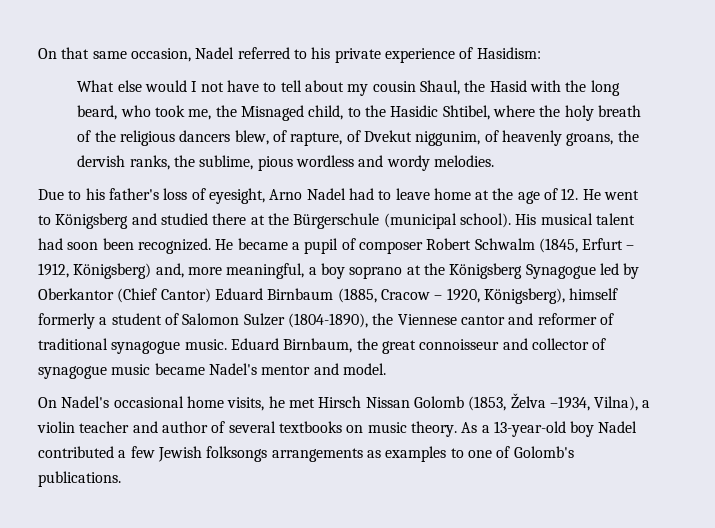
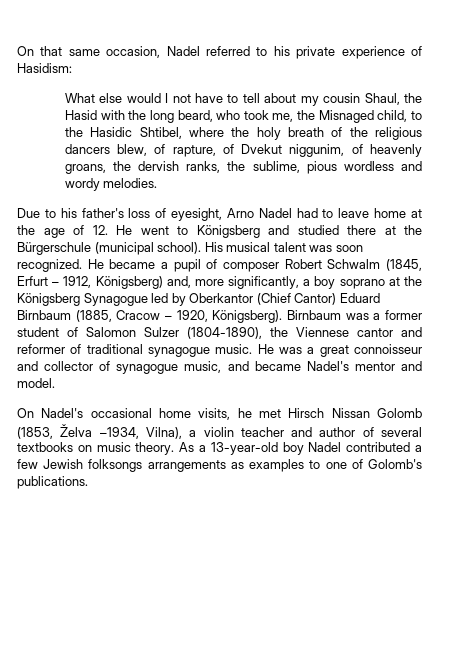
[38,238,134,250] had soon been -> [309,245,363,252] was soon
[226,263,305,279] meaningful, -> [228,276,300,289] significantly,
[483,288,619,304] [38,313,108,329] Königsberg), himself formerly a -> [212,310,423,323] Königsberg). Birnbaum was a former
[230,338,378,353] Eduard Birnbaum, the -> [257,344,315,354] He was a
[111,364,151,375] music -> [184,361,249,373] music, and

